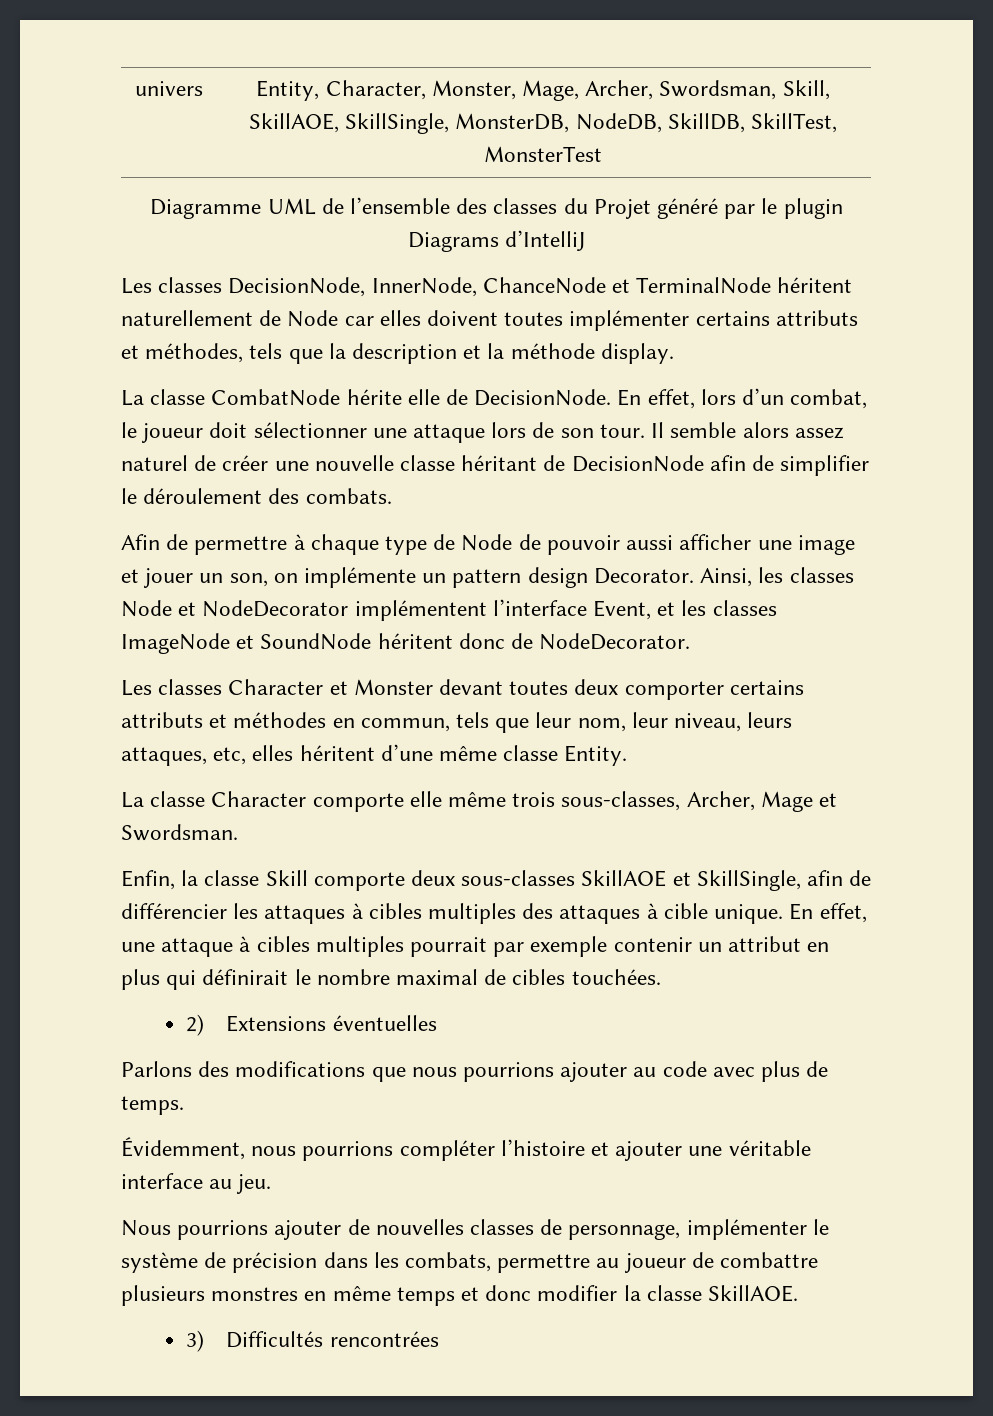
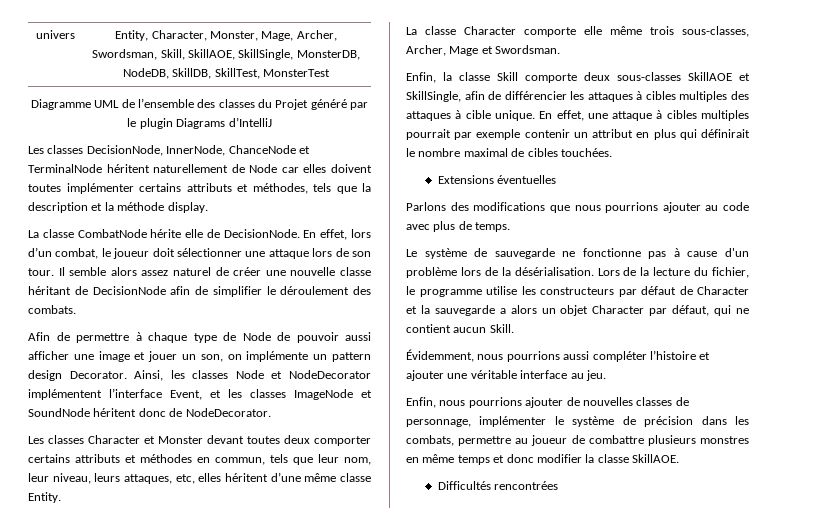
[186,1014,205,1036] 2) -> (612, 152) none
(184, 1105) none -> [406,248,749,259] [406,267,749,278] [406,286,749,297] [406,305,749,316] [406,324,514,333] // Le système de sauvegarde ne fonctionne pas à cause d'un problème lors de la désérialisation. Lors de la lecture du fichier, le programme utilise les constructeurs par défaut de Character et la sauvegarde a alors un objet Character par défaut, qui ne contient aucun Skill.
(394, 1151) none -> [563,351,590,360] aussi
[121,1220,171,1236] Nous -> [406,397,466,408] Enfin, nous
[186,1330,205,1352] 3) -> (679, 458) none

